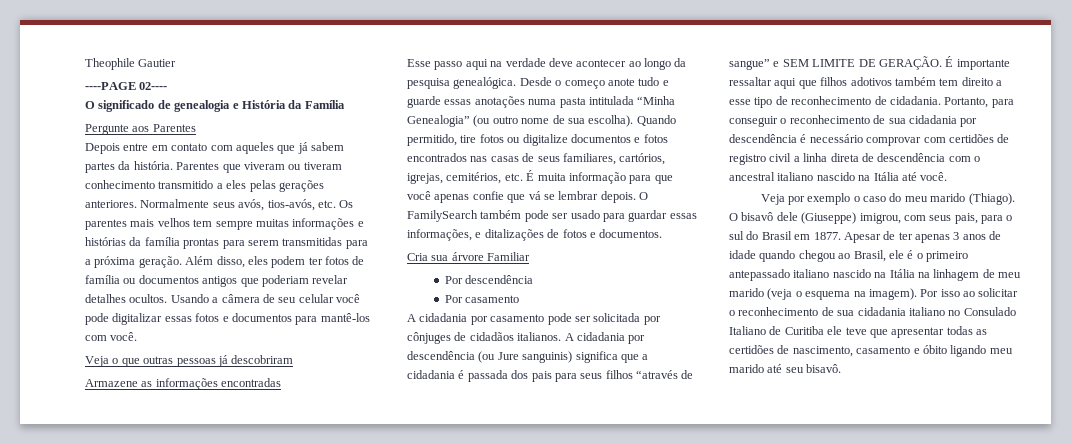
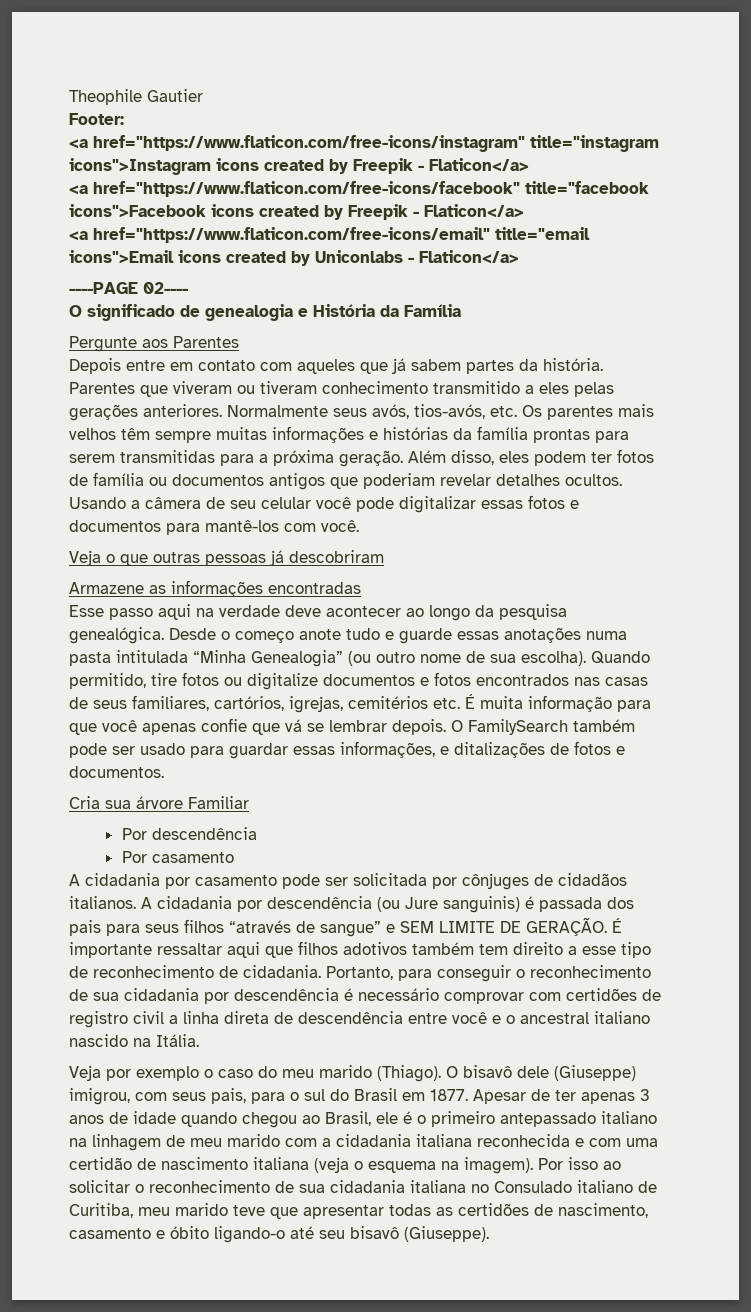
(177, 63) none -> [69,113,124,125] [69,135,659,152] [69,158,529,175] [69,181,649,197] [69,204,524,220] [69,227,590,243] [69,250,519,266] // Footer: // <a href="https://www.flaticon.com/free-icons/instagram" title="instagram icons">Instagram icons created by Freepik - Flaticon</a> // <a href="https://www.flaticon.com/free-icons/facebook" title="facebook icons">Facebook icons created by Freepik - Flaticon</a> // <a href="https://www.flaticon.com/free-icons/email" title="email icons">Email icons created by Uniconlabs - Flaticon</a>
[193,219,213,227] tem -> [121,428,150,440] têm
[446,172,502,184] cemitérios, -> [348,696,428,709] cemitérios
[575,351,649,363] [407,370,455,379] significa que a cidadania -> (520, 904) none
[948,156,971,162] com -> [408,1012,501,1024] entre você e
[873,172,948,181] Itália até você. -> [156,1034,199,1047] Itália.
[832,269,915,278] nascido na Itália -> (657, 1117) none
(764, 292) none -> [285,1134,658,1147] [69,1157,309,1170] com a cidadania italiana reconhecida e com uma certidão de nascimento italiana
[908,307,945,316] italiano -> [410,1180,466,1193] italiana
[729,326,843,335] Italiano de Curitiba ele -> [577,1180,657,1193] [69,1203,228,1218] italiano de Curitiba, meu marido
[950,345,1013,357] [729,364,842,373] ligando meu marido até seu bisavô. -> [214,1226,489,1243] ligando-o até seu bisavô (Giuseppe).

